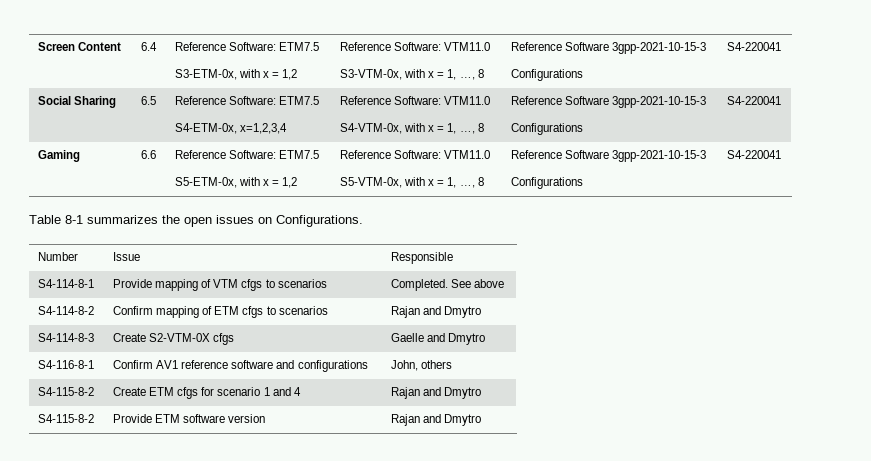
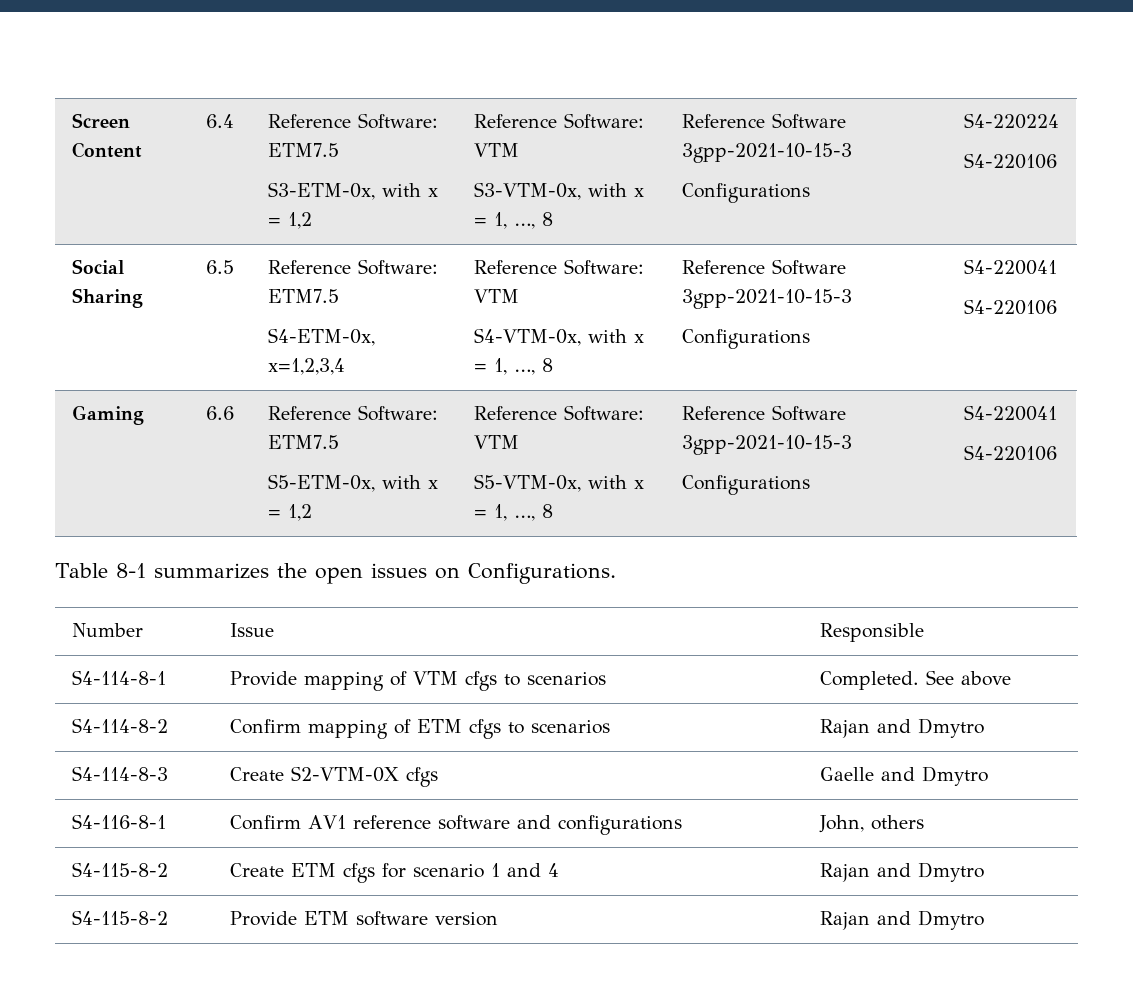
[444,42,491,51] VTM11.0 -> [473,143,519,157] VTM
[727,42,782,51] S4-220041 -> [963,113,1059,129] [963,153,1057,169] S4-220224 // S4-220106
[444,96,491,105] VTM11.0 -> [473,289,519,303] VTM
(782, 100) none -> [963,299,1057,315] // S4-220106
[444,150,491,159] VTM11.0 -> [473,435,519,449] VTM
(782, 154) none -> [963,445,1057,461] // S4-220106

